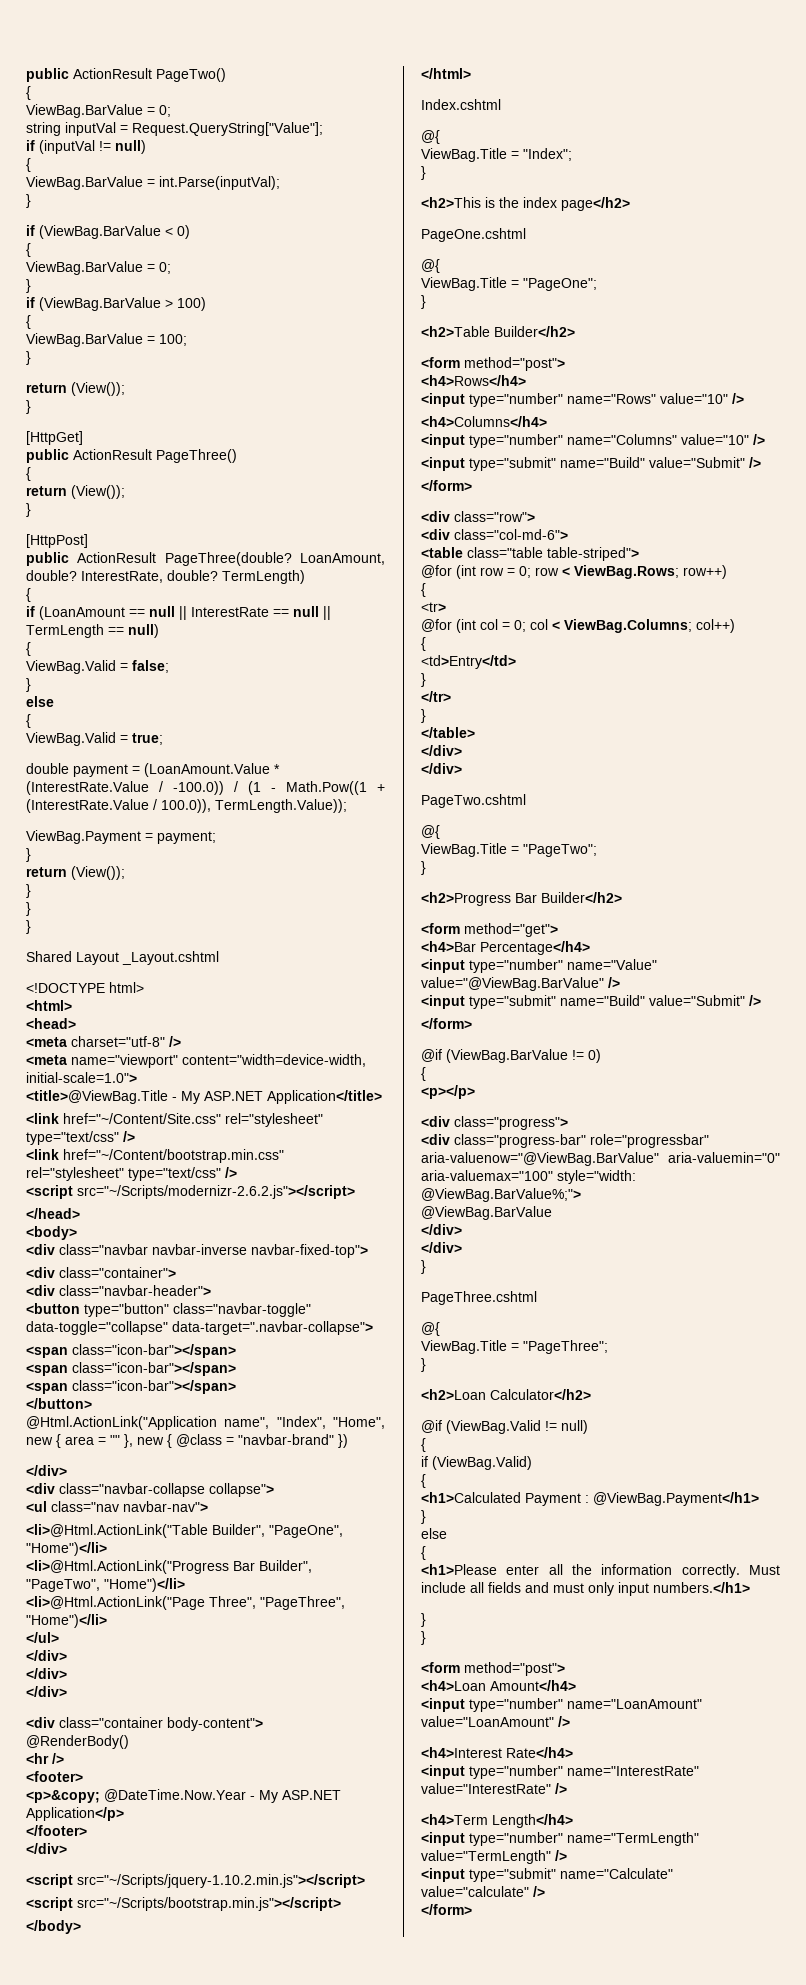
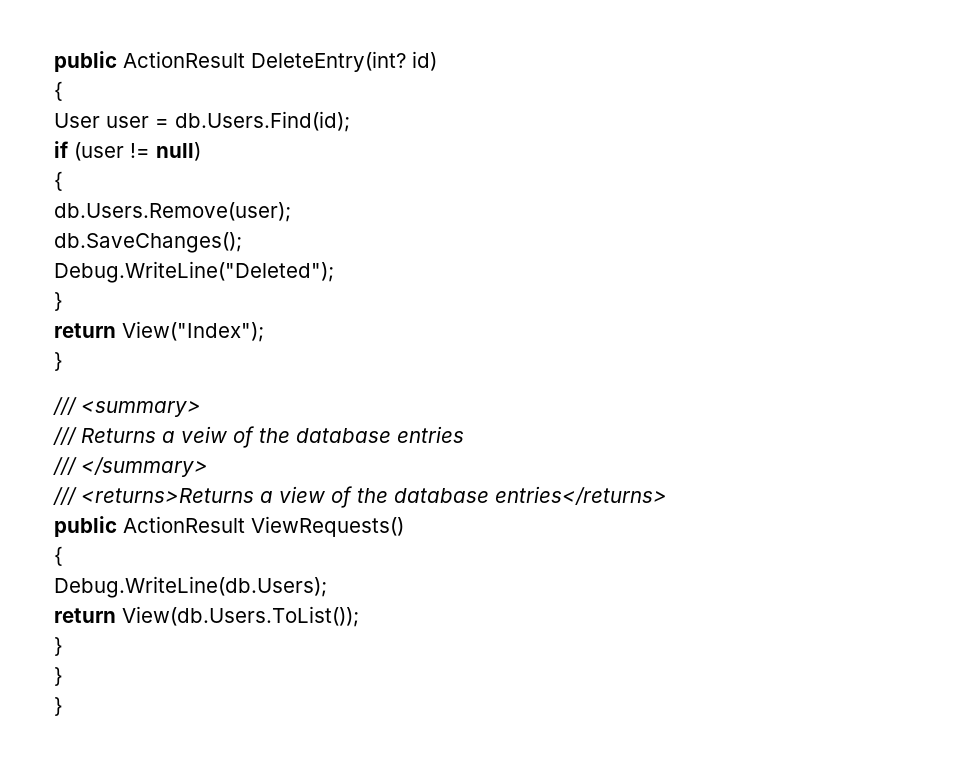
[26,68,226,82] [26,86,31,100] [26,104,171,118] [26,122,323,136] [26,140,146,154] [26,158,31,172] [26,176,280,190] [26,194,31,208] [26,225,190,239] [26,243,31,257] [26,261,171,275] [26,279,31,293] [26,297,206,311] [26,315,31,329] [26,333,187,347] [26,351,31,365] [26,382,125,396] [26,400,31,414] [26,431,83,445] [26,449,237,463] [26,467,31,481] [26,485,125,499] [26,503,31,517] [26,534,88,548] [26,552,385,566] [26,570,305,584] [26,588,31,602] [26,606,331,620] [26,624,159,638] [26,642,31,656] [26,660,169,674] [26,678,31,692] [26,696,54,707] [26,714,31,728] [26,732,163,746] [26,763,280,777] [26,781,385,795] [26,799,347,813] [26,830,216,844] [26,848,31,862] [26,866,125,880] public ActionResult PageTwo() // { // ViewBag.BarValue = 0; // string inputVal = Request.QueryString["Value"]; // if (inputVal != null) // { // ViewBag.BarValue = int.Parse(inputVal); // } // if (ViewBag.BarValue < 0) // { // ViewBag.BarValue = 0; // } // if (ViewBag.BarValue > 100) // { // ViewBag.BarValue = 100; // } // return (View()); // } // [HttpGet] // public ActionResult PageThree() // { // return (View()); // } // [HttpPost] // public ActionResult PageThree(double? LoanAmount, double? InterestRate, double? TermLength) // { // if (LoanAmount == null || InterestRate == null || TermLength == null) // { // ViewBag.Valid = false; // } // else // { // ViewBag.Valid = true; // double payment = (LoanAmount.Value * (InterestRate.Value / -100.0)) / (1 - Math.Pow((1 + (InterestRate.Value / 100.0)), TermLength.Value)); // ViewBag.Payment = payment; // } // return (View()); -> [54,51,437,72] [54,81,63,101] [54,111,350,132] [54,141,201,161] [54,171,63,191] [54,202,291,222] [54,232,242,253] [54,261,334,283] [54,292,63,311] [54,321,264,342] [54,352,63,371] [53,397,201,417] [53,426,464,448] [53,457,208,477] [53,486,667,508] [54,516,404,537] [54,546,63,566] [54,576,327,598] [54,606,359,627] public ActionResult DeleteEntry(int? id) // { // User user = db.Users.Find(id); // if (user != null) // { // db.Users.Remove(user); // db.SaveChanges(); // Debug.WriteLine("Deleted"); // } // return View("Index"); // } // /// <summary> // /// Returns a veiw of the database entries // /// </summary> // /// <returns>Returns a view of the database entries</returns> // public ActionResult ViewRequests() // { // Debug.WriteLine(db.Users); // return View(db.Users.ToList());
[26,951,219,965] [26,982,144,993] [26,1000,72,1011] [26,1018,76,1029] [26,1036,181,1047] [26,1054,366,1068] [26,1072,137,1083] [26,1090,382,1104] [26,1113,323,1127] [26,1131,135,1145] [26,1149,284,1163] [26,1167,237,1181] [26,1185,355,1199] [26,1208,80,1219] [26,1226,77,1240] [26,1244,368,1258] [26,1267,176,1278] [26,1285,211,1296] [26,1303,311,1317] [26,1321,373,1335] [26,1344,236,1358] [26,1362,236,1376] [26,1380,236,1394] [26,1398,92,1409] [26,1416,385,1430] [26,1434,348,1448] [26,1465,67,1476] [26,1483,274,1497] [26,1501,208,1512] [26,1524,343,1538] [26,1542,107,1556] [26,1560,312,1574] [26,1578,185,1592] [26,1596,345,1610] [26,1614,107,1628] [26,1632,59,1643] [26,1650,67,1661] [26,1668,67,1679] [26,1686,67,1697] [26,1717,263,1731] [26,1735,129,1749] [26,1753,64,1764] [26,1771,83,1782] [26,1789,341,1803] [26,1807,124,1821] [26,1825,87,1836] [26,1843,67,1854] [26,1874,365,1888] [26,1897,341,1911] [26,1920,81,1934] [421,68,471,79] [421,99,501,110] [421,130,440,144] [421,148,572,162] [421,166,426,180] [421,197,630,211] [421,228,526,242] [421,259,440,273] [421,277,597,291] [421,295,426,309] [421,326,575,337] [421,357,565,371] [421,375,526,386] [421,393,744,407] [421,416,547,427] [421,434,765,448] [421,457,761,471] [421,480,472,491] [421,511,535,522] [421,529,568,540] [421,547,639,561] [421,565,727,579] [421,583,426,597] [421,602,446,612] [421,619,735,633] [421,637,426,651] [421,655,516,669] [421,673,426,687] [421,691,451,702] [421,709,426,723] [421,727,475,738] [421,745,462,756] [421,763,462,774] [421,794,526,808] [421,825,440,839] [421,843,597,857] [421,861,426,875] [421,892,622,906] [421,923,558,937] [421,941,590,955] [421,959,657,973] [421,977,620,991] [421,995,761,1009] [421,1018,472,1029] [421,1049,601,1063] [421,1067,426,1081] [421,1085,475,1099] [421,1116,568,1130] [421,1134,709,1148] [421,1152,780,1166] [421,1170,636,1184] [421,1188,581,1202] [421,1206,552,1220] [421,1224,462,1235] [421,1242,462,1253] [421,1260,426,1274] [421,1291,537,1305] [421,1322,440,1336] [421,1340,608,1354] [421,1358,426,1372] [421,1389,591,1400] [421,1420,588,1434] [421,1438,426,1452] [421,1456,532,1470] [421,1474,426,1488] [421,1492,759,1506] [421,1510,426,1524] [421,1528,447,1539] [421,1546,426,1560] [421,1564,780,1578] [421,1582,750,1596] [421,1613,426,1627] [421,1631,426,1645] [421,1662,565,1676] [421,1680,576,1691] [421,1698,702,1712] [421,1716,570,1727] [421,1747,573,1758] [421,1765,699,1779] [421,1783,567,1794] [421,1814,573,1828] [421,1832,699,1846] [421,1850,567,1864] [421,1868,673,1882] [421,1886,545,1897] [421,1904,472,1915] // Shared Layout _Layout.cshtml // <!DOCTYPE html> // <html> // <head> // <meta charset="utf-8" /> // <meta name="viewport" content="width=device-width, initial-scale=1.0"> // <title>@ViewBag.Title - My ASP.NET Application</title> // <link href="~/Content/Site.css" rel="stylesheet" type="text/css" /> // <link href="~/Content/bootstrap.min.css" rel="stylesheet" type="text/css" /> // <script src="~/Scripts/modernizr-2.6.2.js"></script> // </head> // <body> // <div class="navbar navbar-inverse navbar-fixed-top"> // <div class="container"> // <div class="navbar-header"> // <button type="button" class="navbar-toggle" data-toggle="collapse" data-target=".navbar-collapse"> // <span class="icon-bar"></span> // <span class="icon-bar"></span> // <span class="icon-bar"></span> // </button> // @Html.ActionLink("Application name", "Index", "Home", new { area = "" }, new { @class = "navbar-brand" }) // </div> // <div class="navbar-collapse collapse"> // <ul class="nav navbar-nav"> // <li>@Html.ActionLink("Table Builder", "PageOne", "Home")</li> // <li>@Html.ActionLink("Progress Bar Builder", "PageTwo", "Home")</li> // <li>@Html.ActionLink("Page Three", "PageThree", "Home")</li> // </ul> // </div> // </div> // </div> // <div class="container body-content"> // @RenderBody() // <hr /> // <footer> // <p>&copy; @DateTime.Now.Year - My ASP.NET Application</p> // </footer> // </div> // <script src="~/Scripts/jquery-1.10.2.min.js"></script> // <script src="~/Scripts/bootstrap.min.js"></script> // </body> // </html> // Index.cshtml // @{ // ViewBag.Title = "Index"; // } // <h2>This is the index page</h2> // PageOne.cshtml // @{ // ViewBag.Title = "PageOne"; // } // <h2>Table Builder</h2> // <form method="post"> // <h4>Rows</h4> // <input type="number" name="Rows" value="10" /> // <h4>Columns</h4> // <input type="number" name="Columns" value="10" /> // <input type="submit" name="Build" value="Submit" /> // </form> // <div class="row"> // <div class="col-md-6"> // <table class="table table-striped"> // @for (int row = 0; row < ViewBag.Rows; row++) // { // <tr> // @for (int col = 0; col < ViewBag.Columns; col++) // { // <td>Entry</td> // } // </tr> // } // </table> // </div> // </div> // PageTwo.cshtml // @{ // ViewBag.Title = "PageTwo"; // } // <h2>Progress Bar Builder</h2> // <form method="get"> // <h4>Bar Percentage</h4> // <input type="number" name="Value" value="@ViewBag.BarValue" /> // <input type="submit" name="Build" value="Submit" /> // </form> // @if (ViewBag.BarValue != 0) // { // <p></p> // <div class="progress"> // <div class="progress-bar" role="progressbar" aria-valuenow="@ViewBag.BarValue" aria-valuemin="0" aria-valuemax="100" style="width: @ViewBag.BarValue%;"> // @ViewBag.BarValue // </div> // </div> // } // PageThree.cshtml // @{ // ViewBag.Title = "PageThree"; // } // <h2>Loan Calculator</h2> // @if (ViewBag.Valid != null) // { // if (ViewBag.Valid) // { // <h1>Calculated Payment : @ViewBag.Payment</h1> // } // else // { // <h1>Please enter all the information correctly. Must include all fields and must only input numbers.</h1> // } // } // <form method="post"> // <h4>Loan Amount</h4> // <input type="number" name="LoanAmount" value="LoanAmount" /> // <h4>Interest Rate</h4> // <input type="number" name="InterestRate" value="InterestRate" /> // <h4>Term Length</h4> // <input type="number" name="TermLength" value="TermLength" /> // <input type="submit" name="Calculate" value="calculate" /> // </form> -> (63, 706) none

